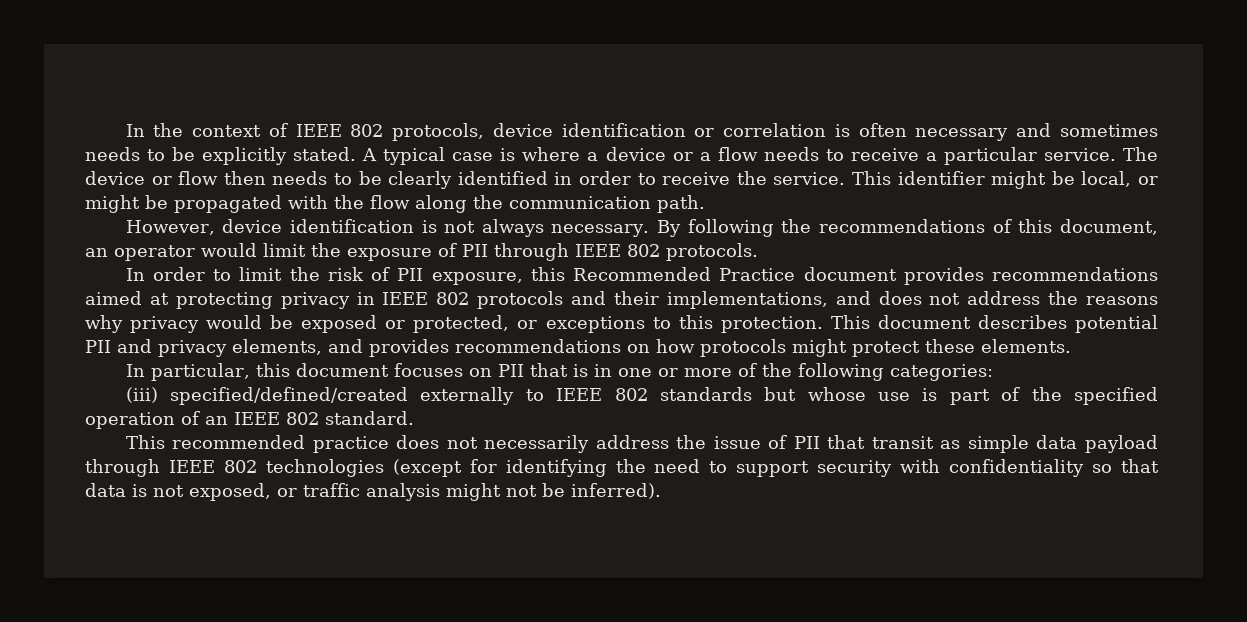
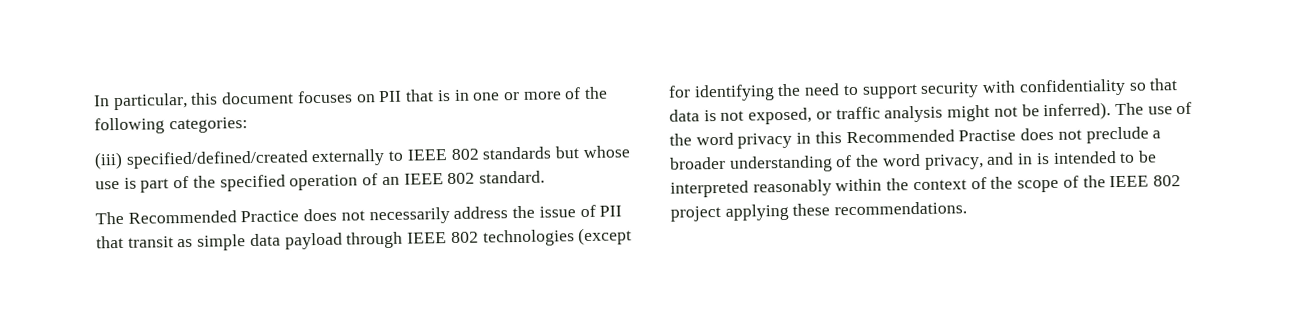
[125,123,1158,141] [85,147,1158,165] [85,171,1159,189] [85,195,705,213] [125,219,1158,237] [85,243,758,261] [125,267,1158,285] [85,291,1158,309] [85,315,1159,333] [85,339,1071,357] [125,364,145,377] In the context of IEEE 802 protocols, device identification or correlation is often necessary and sometimes needs to be explicitly stated. A typical case is where a device or a flow needs to receive a particular service. The device or flow then needs to be clearly identified in order to receive the service. This identifier might be local, or might be propagated with the flow along the communication path. // However, device identification is not always necessary. By following the recommendations of this document, an operator would limit the exposure of PII through IEEE 802 protocols. // In order to limit the risk of PII exposure, this Recommended Practice document provides recommendations aimed at protecting privacy in IEEE 802 protocols and their implementations, and does not address the reasons why privacy would be exposed or protected, or exceptions to this protection. This document describes potential PII and privacy elements, and provides recommendations on how protocols might protect these elements. // In -> [93,95,110,107] In
[125,435,389,453] This recommended practice -> [95,210,300,225] The Recommended Practice
(661, 491) none -> [1114,101,1193,116] [669,126,1162,149] [669,150,1157,173] [670,175,1181,198] [670,201,968,222] The use of the word privacy in this Recommended Practise does not preclude a broader understanding of the word privacy, and in is intended to be interpreted reasonably within the context of the scope of the IEEE 802 project applying these recommendations.

